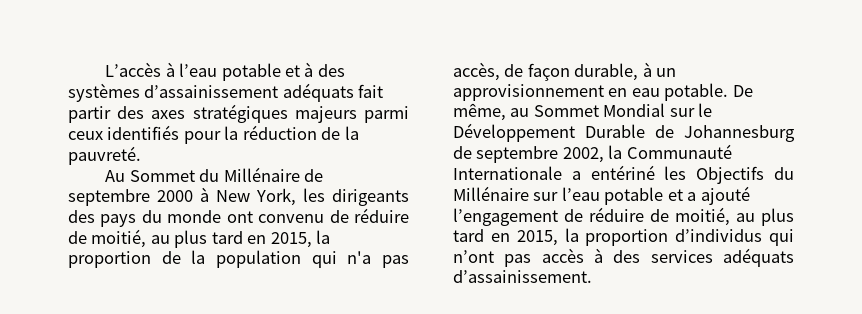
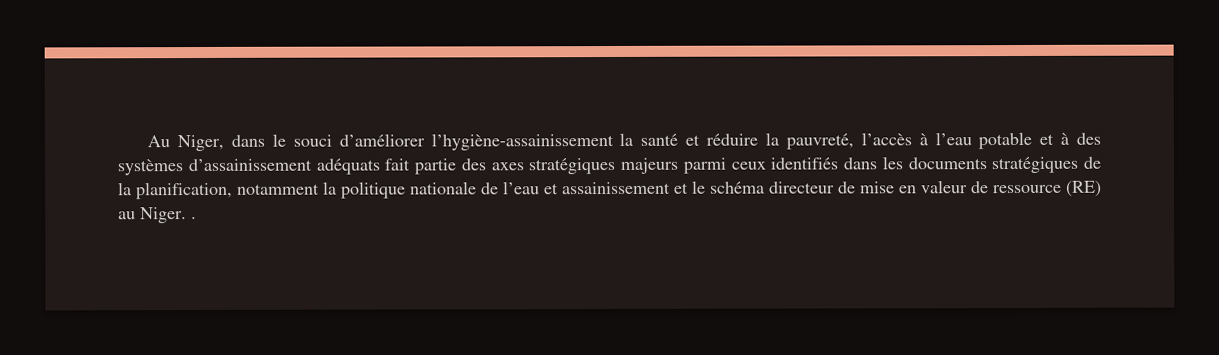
[105,62,162,77] L’accès -> [147,132,912,152] Au Niger, dans le souci d’améliorer l’hygiène-assainissement la santé et réduire la pauvreté, l’accès
[68,106,111,123] partir -> [414,158,456,175] partie
[183,125,359,144] [68,146,141,165] [105,167,323,182] [68,187,409,206] [68,208,409,227] [68,229,331,248] [68,250,409,268] [453,62,677,81] [453,83,753,101] [453,103,713,121] [453,123,795,142] [453,144,732,163] [453,165,794,184] [453,186,750,205] [453,207,794,226] [453,228,794,246] [453,248,794,267] [453,270,592,283] pour la réduction de la pauvreté. // Au Sommet du Millénaire de septembre 2000 à New York, les dirigeants des pays du monde ont convenu de réduire de moitié, au plus tard en 2015, la proportion de la population qui n'a pas accès, de façon durable, à un approvisionnement en eau potable. De même, au Sommet Mondial sur le Développement Durable de Johannesburg de septembre 2002, la Communauté Internationale a entériné les Objectifs du Millénaire sur l’eau potable et a ajouté l’engagement de réduire de moitié, au plus tard en 2015, la proportion d’individus qui n’ont pas accès à des services adéquats d’assainissement. -> [843,156,1101,174] [118,180,1102,200] [118,207,197,224] dans les documents stratégiques de la planification, notamment la politique nationale de l’eau et assainissement et le schéma directeur de mise en valeur de ressource (RE) au Niger. .

